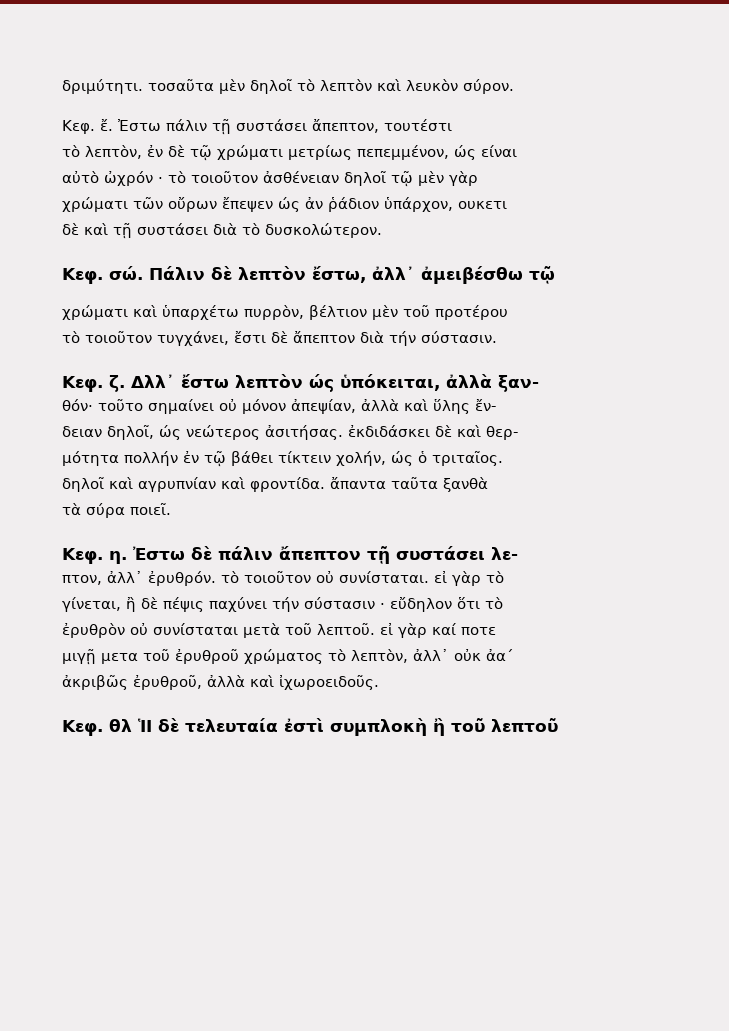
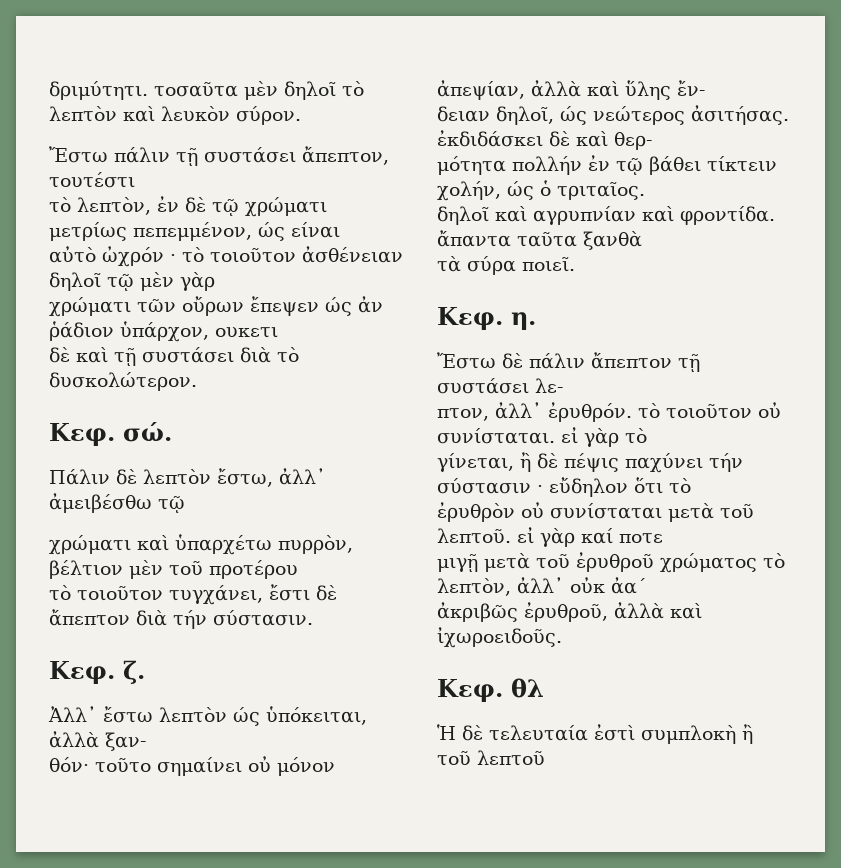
[62,119,161,134] Κεφ. ἔ. Ἐστω -> [49,146,108,163] Ἔστω
(143, 273) none -> (172, 432) //
[131,374,175,388] Δλλ᾽ -> [48,706,97,722] // Ἀλλ᾽
[133,546,185,561] Ἐστω -> [437,352,496,369] // Ἔστω
[101,653,138,664] μετα -> [484,553,530,572] μετὰ
[138,718,152,732] ἹΙ -> [437,724,456,740] // Ἡ

